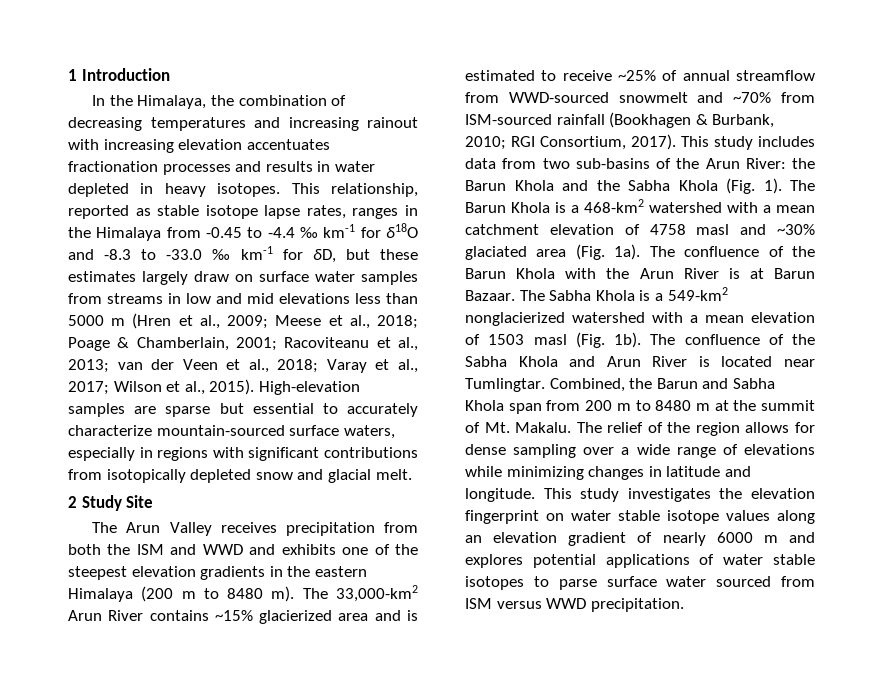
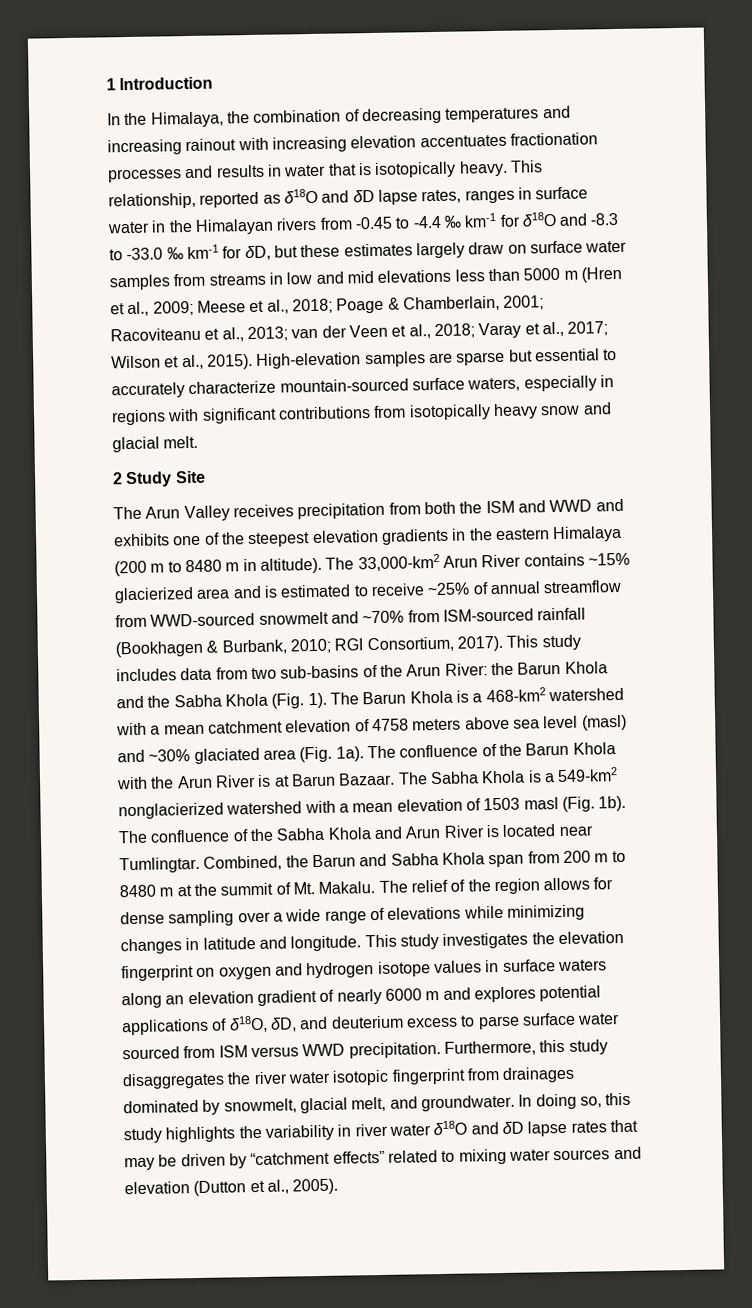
[68,183,281,197] depleted in heavy isotopes. -> [327,160,508,178] that is isotopically heavy.
[157,205,258,219] stable isotope -> [283,188,375,204] δ18O and δD
[68,227,162,241] the Himalaya -> [535,186,589,200] [107,217,318,235] surface water in the Himalayan rivers
[190,469,252,483] depleted -> [492,403,538,420] heavy
[271,586,295,602] m). -> [225,557,322,574] m in altitude).
[696,224,730,235] masl -> [412,714,627,731] meters above sea level (masl)
[571,510,770,524] water stable isotope values -> [218,959,607,980] oxygen and hydrogen isotope values in surface waters
[723,554,815,565] [465,576,524,590] water stable isotopes -> [228,1015,458,1033] δ18O, δD, and deuterium excess
(684, 605) none -> [443,1039,608,1056] [122,1066,576,1090] [123,1092,632,1115] [123,1119,638,1144] [124,1146,642,1171] [124,1178,339,1197] Furthermore, this study disaggregates the river water isotopic fingerprint from drainages dominated by snowmelt, glacial melt, and groundwater. In doing so, this study highlights the variability in river water δ18O and δD lapse rates that may be driven by “catchment effects” related to mixing water sources and elevation (Dutton et al., 2005).

